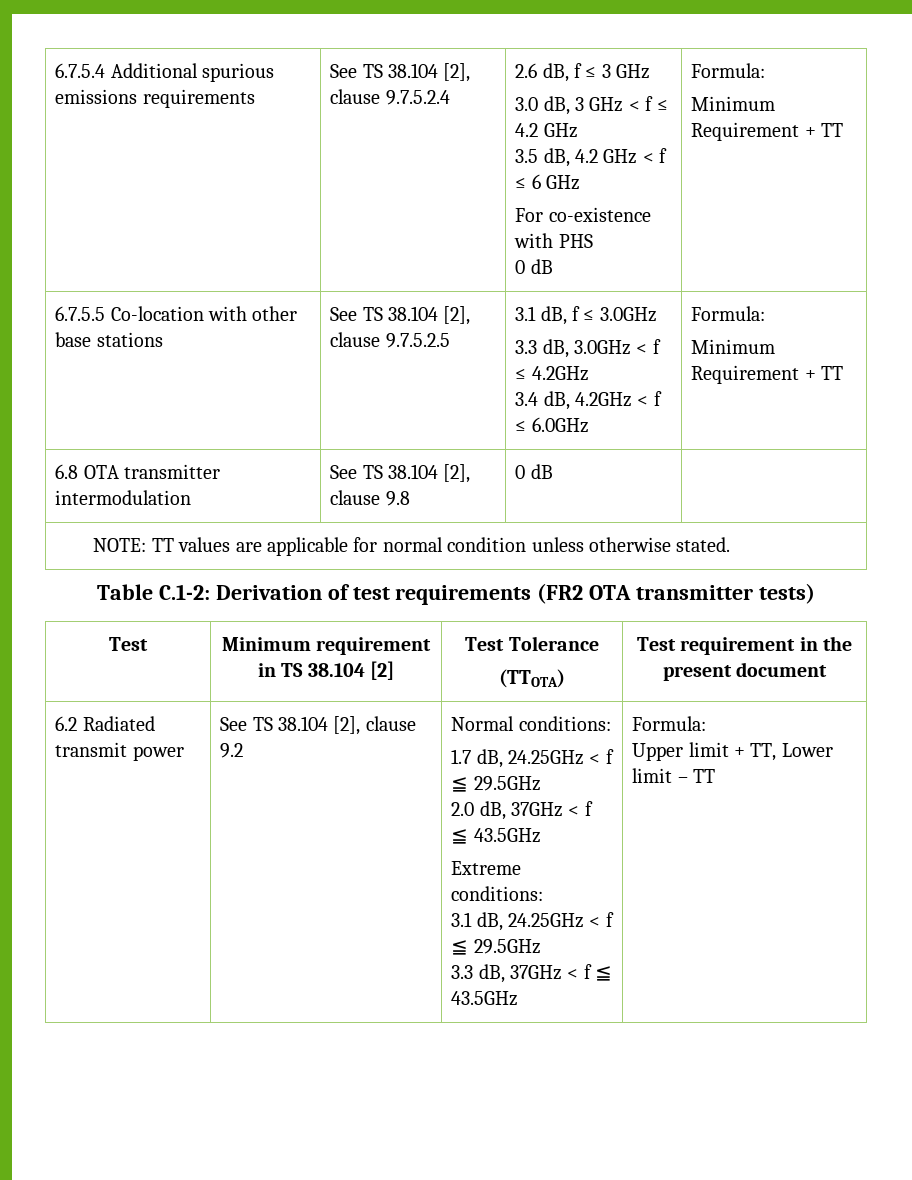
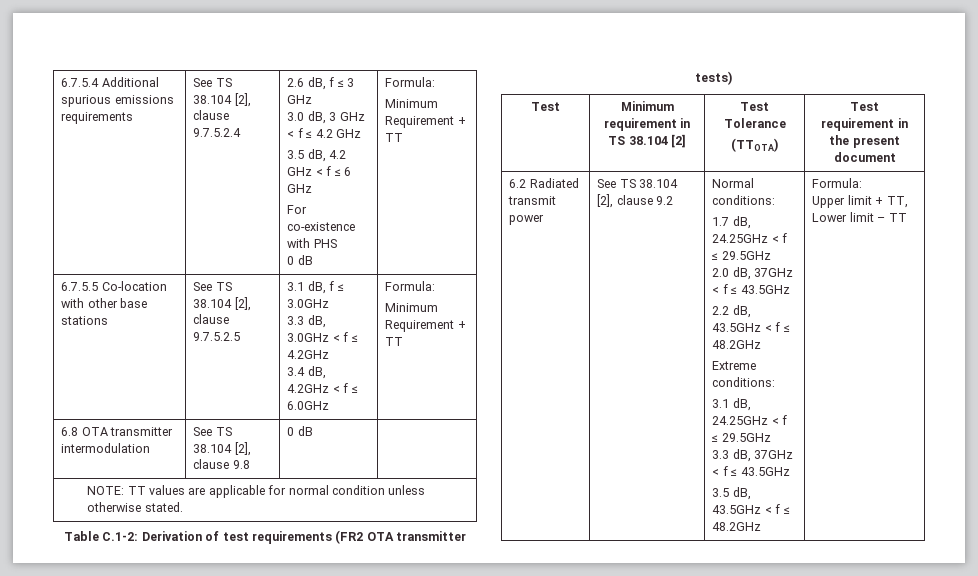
[451,777,469,792] ≦ -> [712,253,719,260] ≤
[451,828,541,844] ≦ 43.5GHz -> [731,285,790,294] [712,305,751,318] [712,322,790,332] [712,340,762,349] ≤ 43.5GHz // 2.2 dB, 43.5GHz < f ≤ 48.2GHz
[451,940,469,955] ≦ -> [712,435,719,442] ≤
[595,966,613,981] [451,991,519,1006] ≦ 43.5GHz -> [731,467,790,476] [712,487,751,500] [712,504,790,514] [712,522,762,531] ≤ 43.5GHz // 3.5 dB, 43.5GHz < f ≤ 48.2GHz

